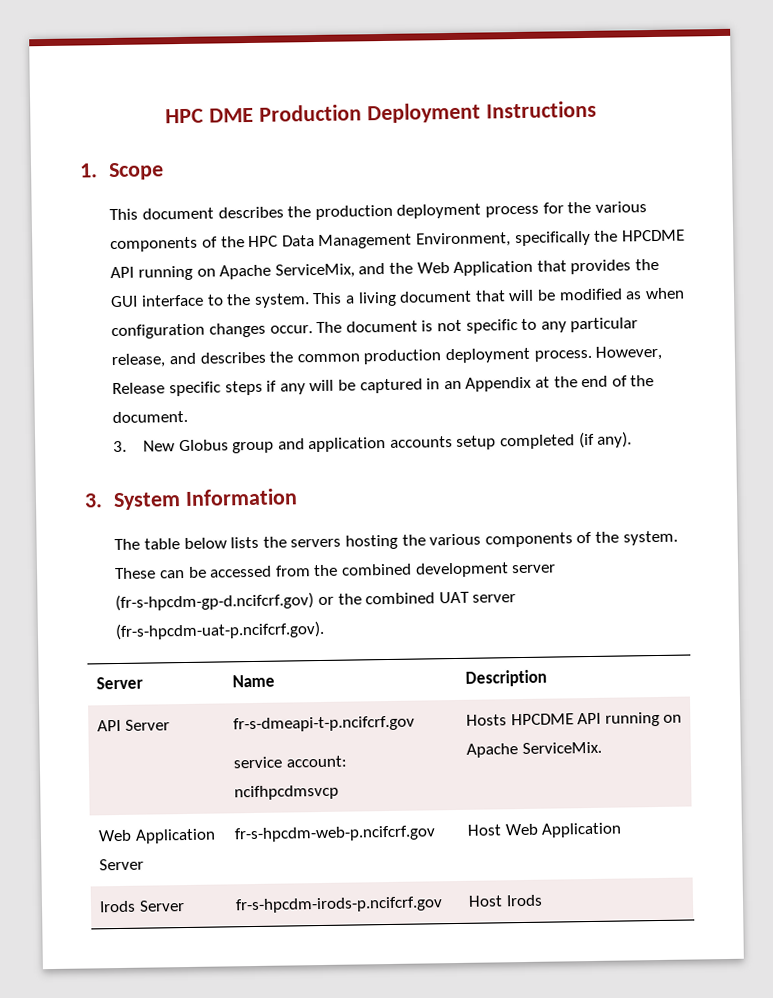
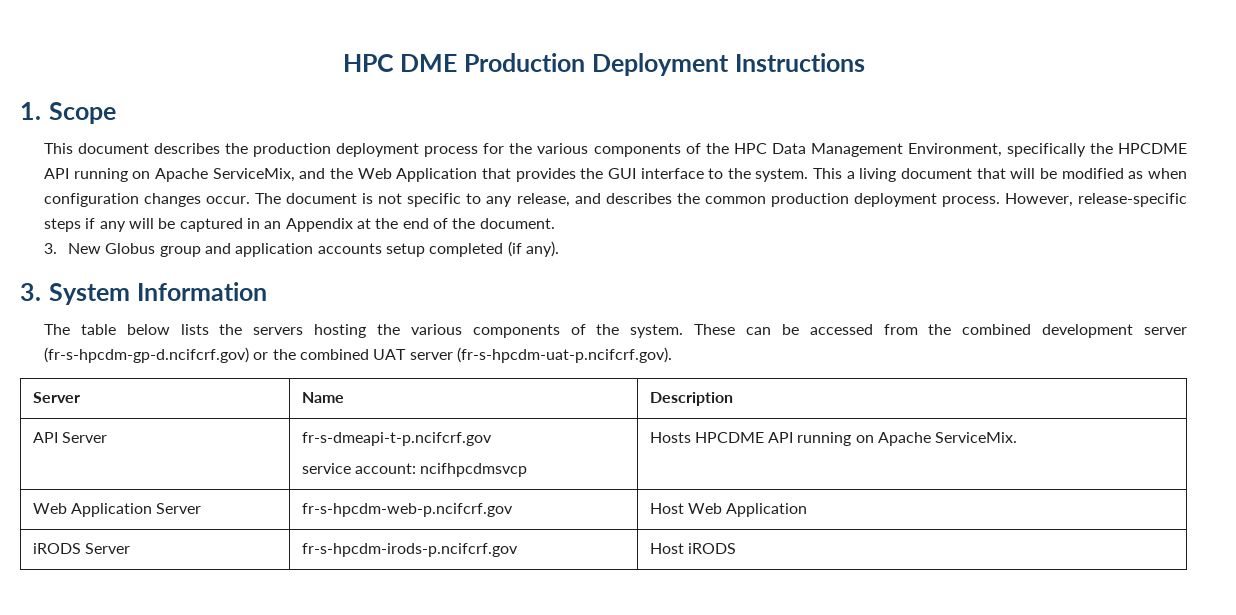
[570,317,639,333] particular -> (513, 201) none
[112,381,222,397] Release specific -> [1078,193,1187,207] release-specific
[99,900,137,913] Irods -> [32,543,81,554] iRODS
[505,894,543,907] Irods -> [687,543,736,554] iRODS

